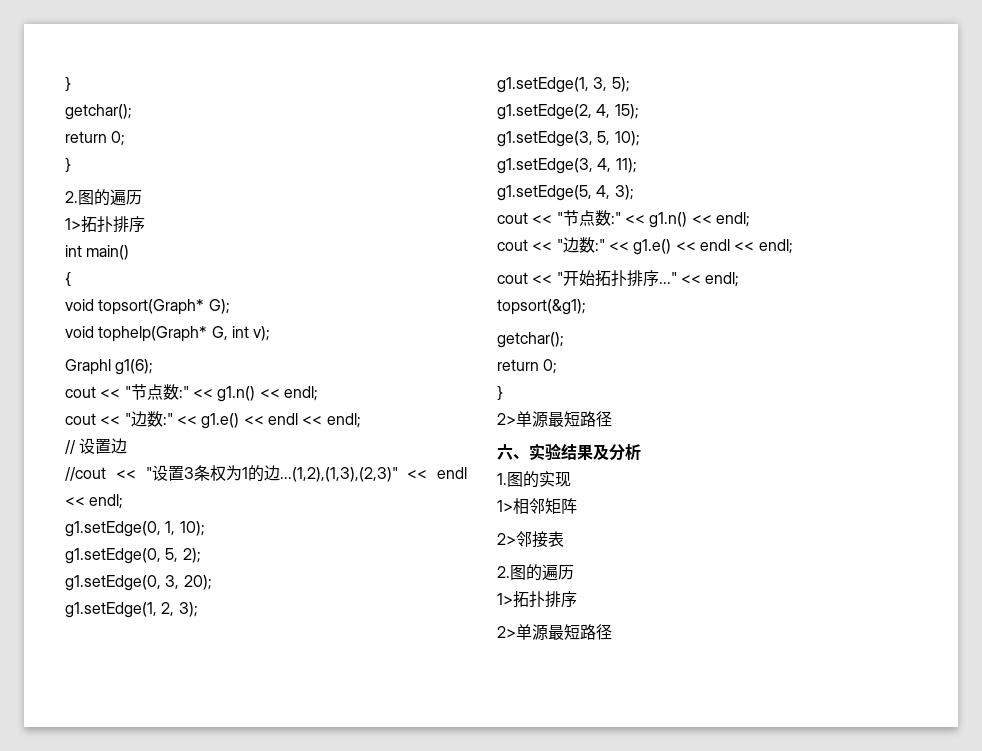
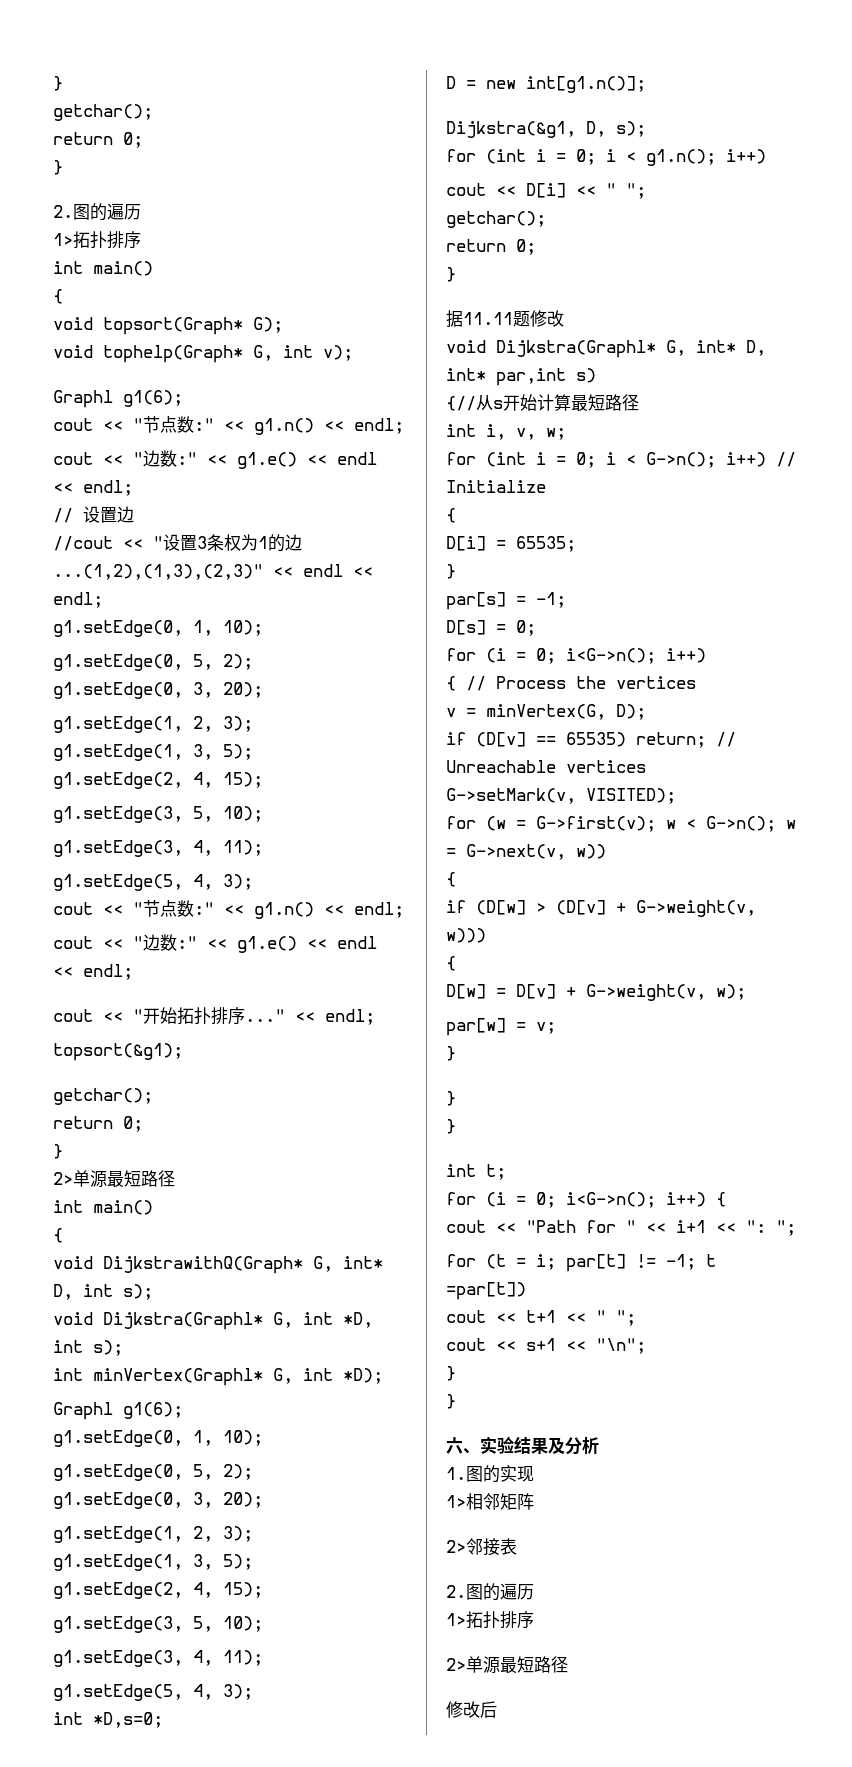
(612, 419) none -> [53,1200,153,1215] [53,1228,63,1243] [53,1256,383,1274] [53,1284,153,1300] [53,1312,373,1330] [53,1340,123,1356] [53,1368,383,1386] [53,1402,183,1420] [53,1430,263,1447] [53,1464,253,1481] [53,1492,263,1509] [53,1526,253,1543] [53,1554,253,1571] [53,1582,263,1599] [53,1616,263,1633] [53,1650,263,1667] [53,1684,253,1701] [53,1712,163,1728] [446,76,646,93] [446,121,646,138] [446,149,766,166] [446,183,646,199] [446,211,546,228] [446,239,536,255] [446,267,456,282] [446,310,564,328] [446,340,766,358] [446,368,596,386] [446,394,639,411] [446,424,566,440] [446,452,796,468] [446,480,546,493] [446,508,456,523] [446,536,576,552] [446,564,456,579] [446,592,566,610] [446,620,536,636] [446,648,706,664] [446,676,696,691] [446,704,646,720] [446,732,736,748] [446,760,646,773] [446,788,676,804] [446,816,796,832] [446,844,606,860] [446,872,456,887] [446,900,756,917] [446,928,486,943] [446,956,456,971] [446,984,746,1001] [446,1018,556,1036] [446,1046,456,1061] [446,1091,456,1106] [446,1119,456,1134] [446,1164,506,1180] [446,1192,726,1208] [446,1220,796,1236] [446,1254,716,1272] [446,1282,526,1300] [446,1310,636,1326] [446,1338,646,1354] [446,1366,456,1381] [446,1394,456,1409] // int main() // { // void DijkstrawithQ(Graph* G, int* D, int s); // void Dijkstra(Graphl* G, int *D, int s); // int minVertex(Graphl* G, int *D); // Graphl g1(6); // g1.setEdge(0, 1, 10); // g1.setEdge(0, 5, 2); // g1.setEdge(0, 3, 20); // g1.setEdge(1, 2, 3); // g1.setEdge(1, 3, 5); // g1.setEdge(2, 4, 15); // g1.setEdge(3, 5, 10); // g1.setEdge(3, 4, 11); // g1.setEdge(5, 4, 3); // int *D,s=0; // D = new int[g1.n()]; // Dijkstra(&g1, D, s); // for (int i = 0; i < g1.n(); i++) // cout << D[i] << " "; // getchar(); // return 0; // } // 据11.11题修改 // void Dijkstra(Graphl* G, int* D, int* par,int s) // {//从s开始计算最短路径 // int i, v, w; // for (int i = 0; i < G->n(); i++) // Initialize // { // D[i] = 65535; // } // par[s] = -1; // D[s] = 0; // for (i = 0; i<G->n(); i++) // { // Process the vertices // v = minVertex(G, D); // if (D[v] == 65535) return; // Unreachable vertices // G->setMark(v, VISITED); // for (w = G->first(v); w < G->n(); w = G->next(v, w)) // { // if (D[w] > (D[v] + G->weight(v, w))) // { // D[w] = D[v] + G->weight(v, w); // par[w] = v; // } // } // } // int t; // for (i = 0; i<G->n(); i++) { // cout << "Path for " << i+1 << ": "; // for (t = i; par[t] != -1; t =par[t]) // cout << t+1 << " "; // cout << s+1 << "\n"; // } // }
(612, 632) none -> [446,1701,497,1718] // 修改后

